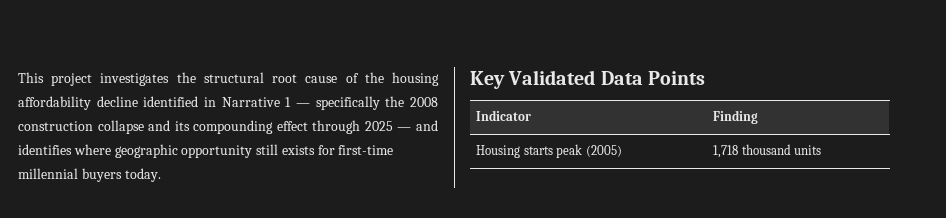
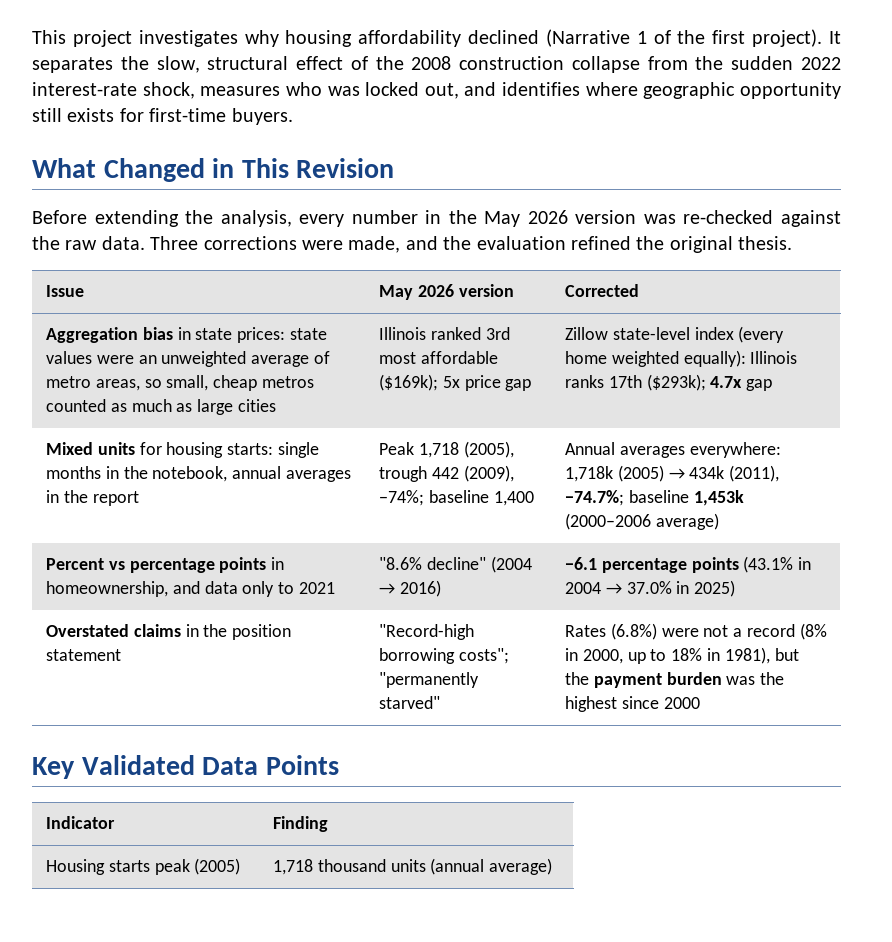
[176,72,440,86] [18,96,439,110] [18,120,412,134] the structural root cause of the housing affordability decline identified in Narrative 1 — specifically the 2008 construction collapse and its compounding effect through 2025 — -> [244,29,841,47] [32,56,841,73] [32,82,459,99] why housing affordability declined (Narrative 1 of the first project). It separates the slow, structural effect of the 2008 construction collapse from the sudden 2022 interest-rate shock, measures who was locked out,
[18,168,161,182] millennial buyers today. -> [231,108,293,125] [32,158,395,182] [32,210,842,227] [32,236,793,253] [45,285,84,297] [378,284,514,300] [564,284,639,297] [45,327,328,343] [45,351,331,367] [45,375,315,391] [45,399,277,415] [378,327,510,340] [378,351,498,364] [378,374,532,391] [564,326,785,343] [564,350,798,367] [564,374,773,391] [45,442,320,458] [45,466,352,482] [45,490,139,506] [378,441,514,458] [378,465,514,482] [378,490,534,506] [564,442,781,458] [564,465,780,482] [564,490,744,506] [564,513,719,530] [45,557,285,573] [45,581,336,597] [378,556,532,573] [378,580,441,597] [564,556,812,573] [564,580,736,597] [45,624,292,640] [45,649,121,661] [378,624,474,640] [378,648,509,664] [378,672,479,688] [378,696,440,709] [564,623,828,640] [564,647,799,664] [564,672,785,688] [564,696,700,712] buyers. // What Changed in This Revision // Before extending the analysis, every number in the May 2026 version was re-checked against the raw data. Three corrections were made, and the evaluation refined the original thesis. // Issue | May 2026 version | Corrected // Aggregation bias in state prices: state values were an unweighted average of metro areas, so small, cheap metros counted as much as large cities | Illinois ranked 3rd most affordable ($169k); 5x price gap | Zillow state-level index (every home weighted equally): Illinois ranks 17th ($293k); 4.7x gap // Mixed units for housing starts: single months in the notebook, annual averages in the report | Peak 1,718 (2005), trough 442 (2009), −74%; baseline 1,400 | Annual averages everywhere: 1,718k (2005) → 434k (2011), −74.7%; baseline 1,453k (2000–2006 average) // Percent vs percentage points in homeownership, and data only to 2021 | "8.6% decline" (2004 → 2016) | −6.1 percentage points (43.1% in 2004 → 37.0% in 2025) // Overstated claims in the position statement | "Record-high borrowing costs"; "permanently starved" | Rates (6.8%) were not a record (8% in 2000, up to 18% in 1981), but the payment burden was the highest since 2000
(822, 150) none -> [430,858,553,875] (annual average)

